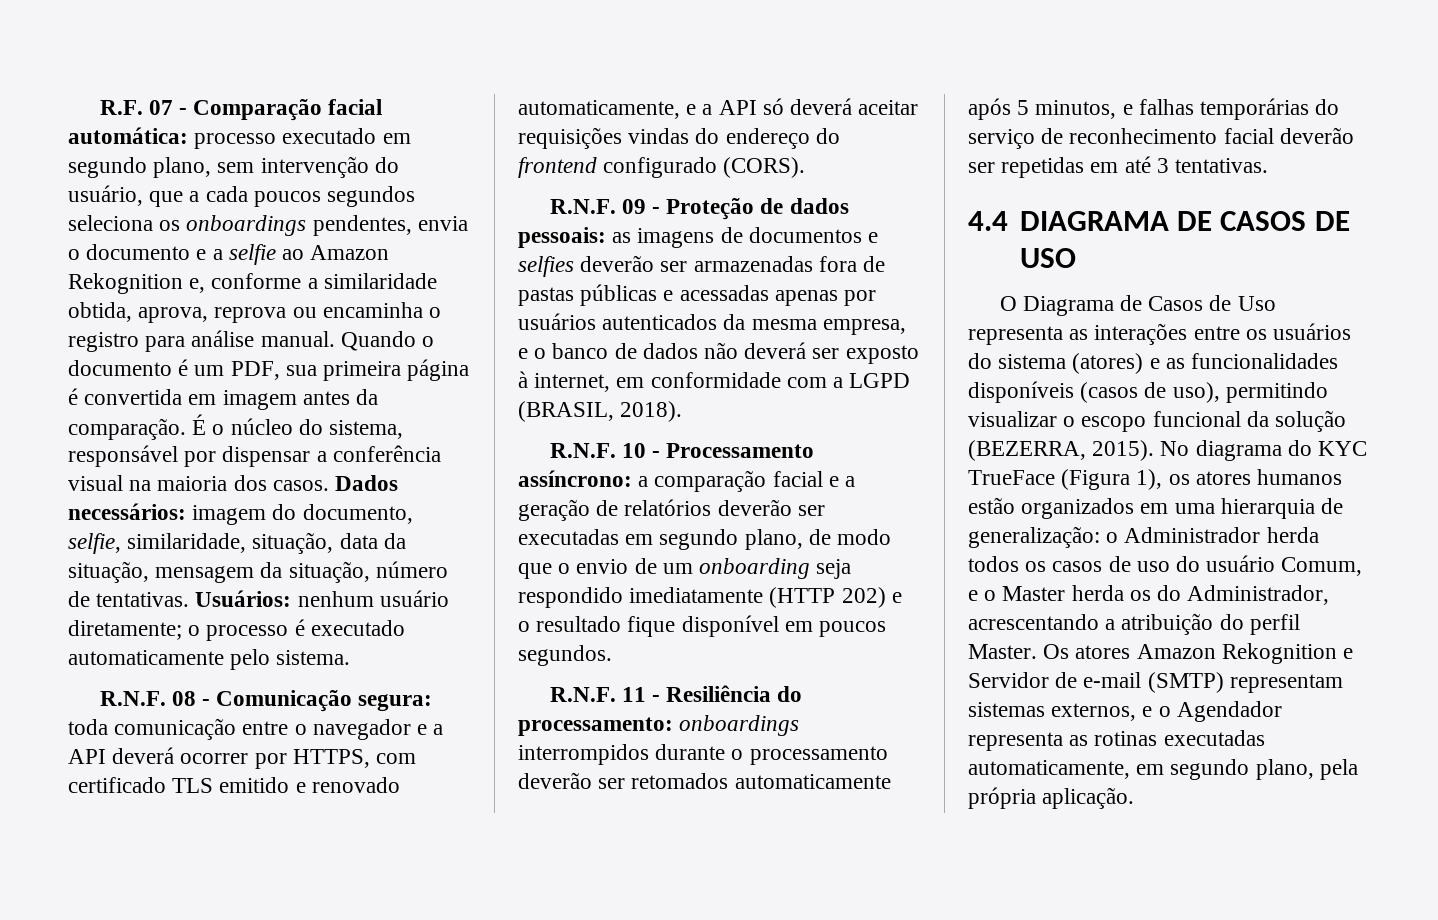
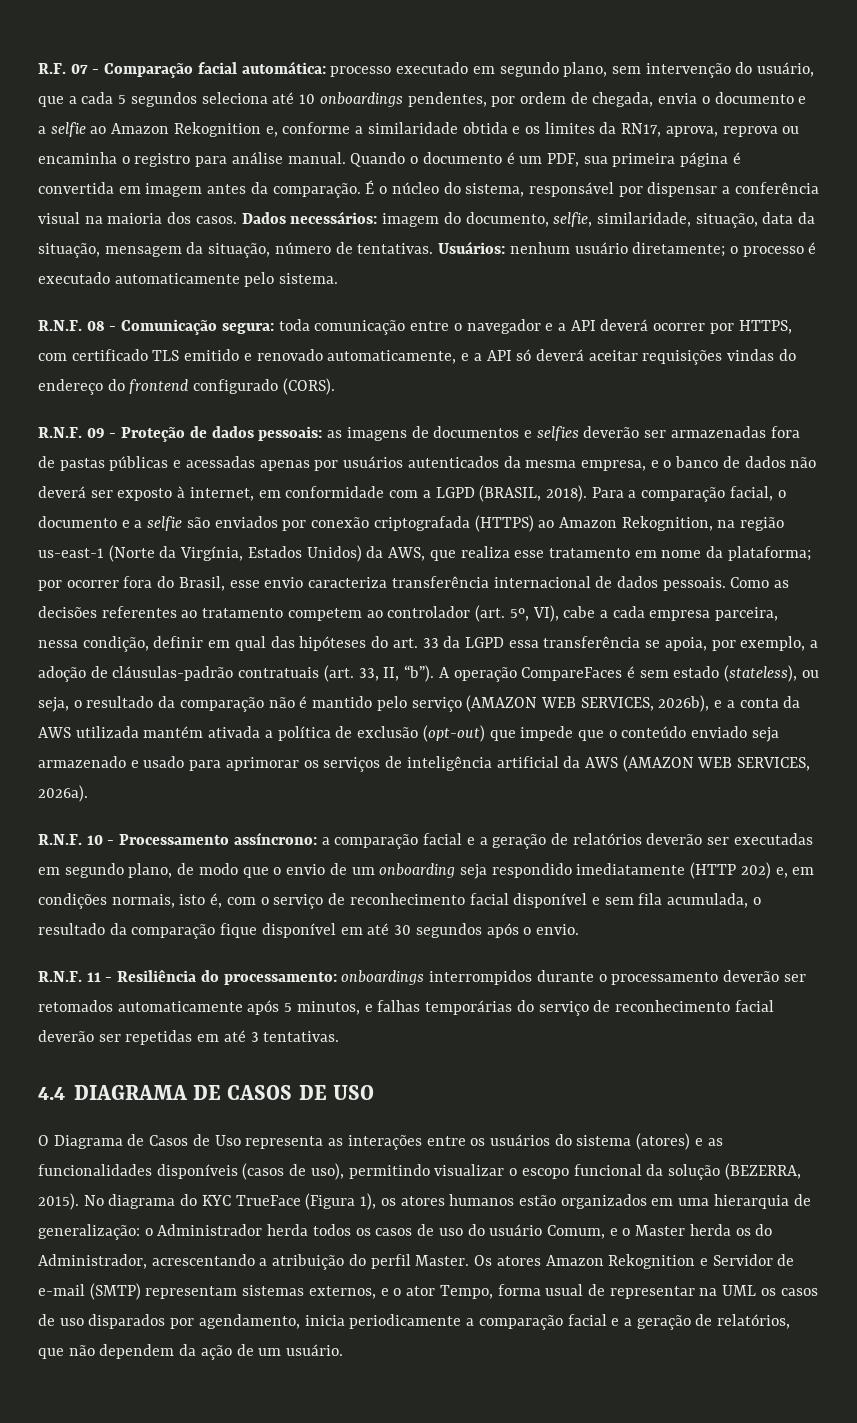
[253,191,321,207] poucos -> [118,95,127,104] 5
[159,215,412,236] os onboardings pendentes, -> [272,92,654,107] até 10 onboardings pendentes, por ordem de chegada,
[68,302,132,322] obtida, -> [462,122,662,137] obtida e os limites da RN17,
(683, 411) none -> [591,486,786,502] [38,515,785,532] [38,545,811,562] [38,576,790,591] [38,605,779,622] [38,636,819,652] [38,665,819,682] [38,695,801,712] [38,725,779,742] [38,755,811,772] [38,785,88,802] Para a comparação facial, o documento e a selfie são enviados por conexão criptografada (HTTPS) ao Amazon Rekognition, na região us-east-1 (Norte da Virgínia, Estados Unidos) da AWS, que realiza esse tratamento em nome da plataforma; por ocorrer fora do Brasil, esse envio caracteriza transferência internacional de dados pessoais. Como as decisões referentes ao tratamento competem ao controlador (art. 5º, VI), cabe a cada empresa parceira, nessa condição, definir em qual das hipóteses do art. 33 da LGPD essa transferência se apoia, por exemplo, a adoção de cláusulas-padrão contratuais (art. 33, II, “b”). A operação CompareFaces é sem estado (stateless), ou seja, o resultado da comparação não é mantido pelo serviço (AMAZON WEB SERVICES, 2026b), e a conta da AWS utilizada mantém ativada a política de exclusão (opt-out) que impede que o conteúdo enviado seja armazenado e usado para aprimorar os serviços de inteligência artificial da AWS (AMAZON WEB SERVICES, 2026a).
[891,592,902,603] [518,615,887,637] [518,645,612,666] e o resultado fique disponível em poucos segundos. -> [775,867,815,878] [38,893,761,909] [38,923,579,939] e, em condições normais, isto é, com o serviço de reconhecimento facial disponível e sem fila acumulada, o resultado da comparação fique disponível em até 30 segundos após o envio.
[1176,701,1282,722] [968,730,1265,751] [968,759,1358,780] [968,787,1135,809] Agendador representa as rotinas executadas automaticamente, em segundo plano, pela própria aplicação. -> [406,1284,818,1299] [38,1314,791,1330] [38,1344,344,1360] ator Tempo, forma usual de representar na UML os casos de uso disparados por agendamento, inicia periodicamente a comparação facial e a geração de relatórios, que não dependem da ação de um usuário.

